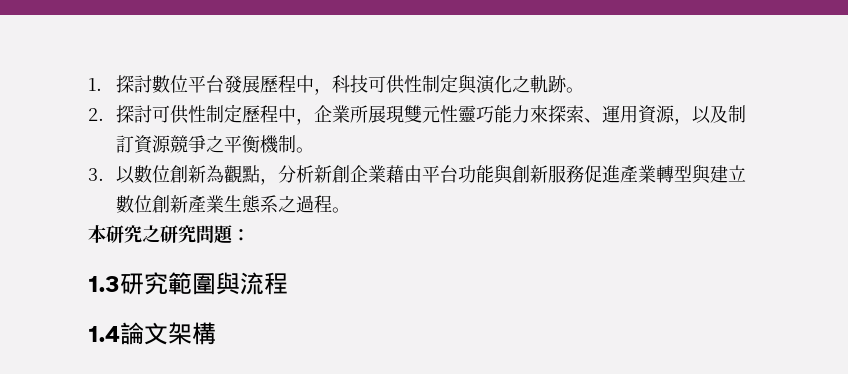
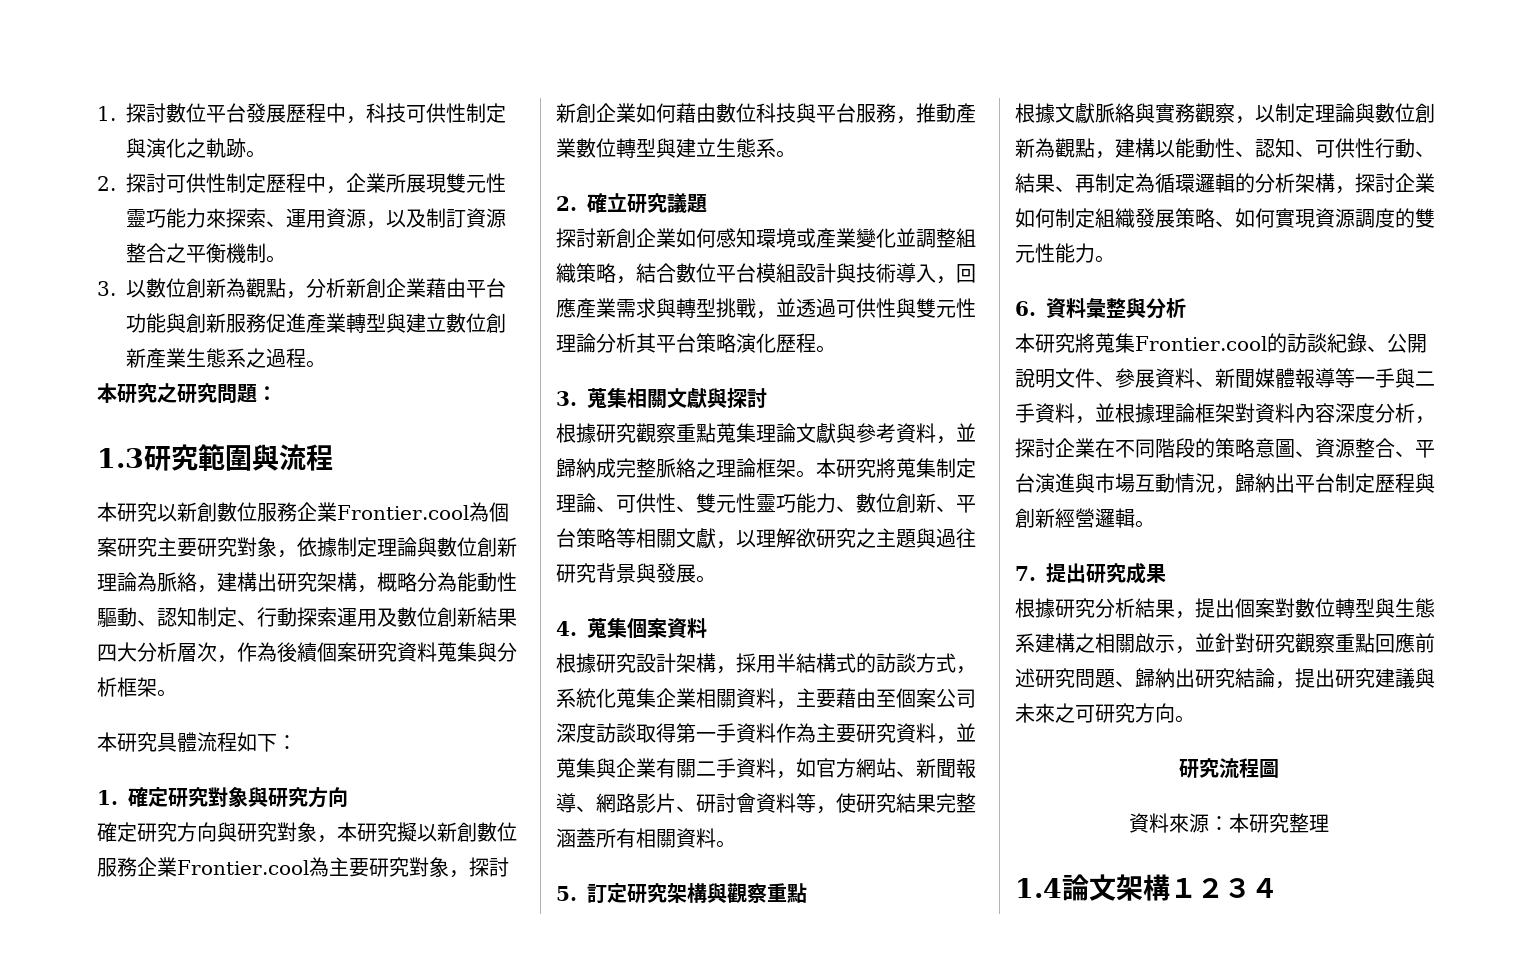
[169,135,206,153] 競爭 -> [126,243,166,263] 整合
(288, 283) none -> [97,502,509,522] [97,537,517,558] [97,572,517,593] [97,607,517,628] [97,642,517,663] [97,677,177,697] [97,732,297,752] [97,786,348,808] [97,822,517,843] [97,857,509,878] [556,103,976,124] [556,138,796,158] [556,193,707,213] [556,228,976,248] [556,263,976,284] [556,298,976,319] [556,333,836,353] [556,388,767,409] [556,423,976,444] [556,458,976,478] [556,493,976,513] [556,528,976,549] [556,563,716,583] [556,618,707,639] [556,653,976,674] [556,688,976,709] [556,723,976,744] [556,758,976,779] [556,793,976,814] [556,828,736,848] [556,883,807,904] [1015,103,1435,124] [1015,138,1435,159] [1015,173,1435,194] [1015,208,1435,228] [1015,243,1115,263] [1015,298,1186,319] [1015,333,1427,353] [1015,368,1435,389] [1015,403,1435,424] [1015,438,1435,458] [1015,473,1435,494] [1015,508,1155,528] [1015,562,1166,584] [1015,598,1435,619] [1015,633,1435,654] [1015,668,1435,689] [1015,703,1195,723] [1178,758,1279,779] [1128,813,1329,833] // 本研究以新創數位服務企業Frontier.cool為個案研究主要研究對象，依據制定理論與數位創新理論為脈絡，建構出研究架構，概略分為能動性驅動、認知制定、行動探索運用及數位創新結果四大分析層次，作為後續個案研究資料蒐集與分析框架。 // 本研究具體流程如下： // 1.確定研究對象與研究方向 // 確定研究方向與研究對象，本研究擬以新創數位服務企業Frontier.cool為主要研究對象，探討新創企業如何藉由數位科技與平台服務，推動產業數位轉型與建立生態系。 // 2.確立研究議題 // 探討新創企業如何感知環境或產業變化並調整組織策略，結合數位平台模組設計與技術導入，回應產業需求與轉型挑戰，並透過可供性與雙元性理論分析其平台策略演化歷程。 // 3.蒐集相關文獻與探討 // 根據研究觀察重點蒐集理論文獻與參考資料，並歸納成完整脈絡之理論框架。本研究將蒐集制定理論、可供性、雙元性靈巧能力、數位創新、平台策略等相關文獻，以理解欲研究之主題與過往研究背景與發展。 // 4.蒐集個案資料 // 根據研究設計架構，採用半結構式的訪談方式，系統化蒐集企業相關資料，主要藉由至個案公司深度訪談取得第一手資料作為主要研究資料，並蒐集與企業有關二手資料，如官方網站、新聞報導、網路影片、研討會資料等，使研究結果完整涵蓋所有相關資料。 // 5.訂定研究架構與觀察重點 // 根據文獻脈絡與實務觀察，以制定理論與數位創新為觀點，建構以能動性、認知、可供性行動、結果、再制定為循環邏輯的分析架構，探討企業如何制定組織發展策略、如何實現資源調度的雙元性能力。 // 6.資料彙整與分析 // 本研究將蒐集Frontier.cool的訪談紀錄、公開說明文件、參展資料、新聞媒體報導等一手與二手資料，並根據理論框架對資料內容深度分析，探討企業在不同階段的策略意圖、資源整合、平台演進與市場互動情況，歸納出平台制定歷程與創新經營邏輯。 // 7.提出研究成果 // 根據研究分析結果，提出個案對數位轉型與生態系建構之相關啟示，並針對研究觀察重點回應前述研究問題、歸納出研究結論，提出研究建議與未來之可研究方向。 // 研究流程圖 // 資料來源：本研究整理
(216, 333) none -> [1170,878,1278,898] １２３４

